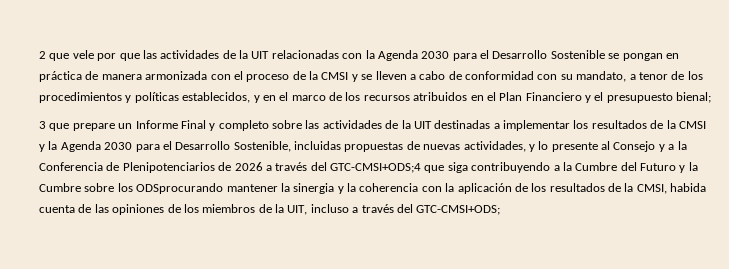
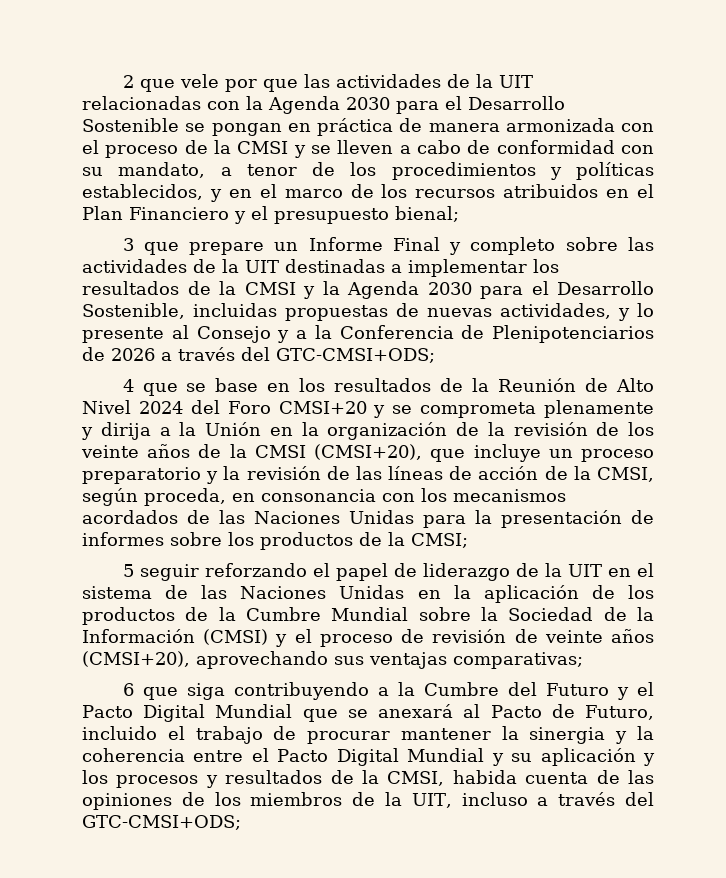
[330,163,421,173] GTC-CMSI+ODS;4 -> [276,348,435,363] [122,378,655,396] [82,400,654,418] [81,422,654,440] [81,444,654,462] [82,466,654,484] [82,488,566,506] [82,510,654,528] [82,532,468,550] [122,563,655,581] [82,585,654,603] [82,607,654,625] [82,629,654,647] [82,651,583,669] [122,683,134,696] GTC-CMSI+ODS; // 4 que se base en los resultados de la Reunión de Alto Nivel 2024 del Foro CMSI+20 y se comprometa plenamente y dirija a la Unión en la organización de la revisión de los veinte años de la CMSI (CMSI+20), que incluye un proceso preparatorio y la revisión de las líneas de acción de la CMSI, según proceda, en consonancia con los mecanismos acordados de las Naciones Unidas para la presentación de informes sobre los productos de la CMSI; // 5 seguir reforzando el papel de liderazgo de la UIT en el sistema de las Naciones Unidas en la aplicación de los productos de la Cumbre Mundial sobre la Sociedad de la Información (CMSI) y el proceso de revisión de veinte años (CMSI+20), aprovechando sus ventajas comparativas; // 6
[688,162,698,171] [39,183,224,194] la Cumbre sobre los ODSprocurando -> [637,682,655,696] [82,704,654,722] [82,726,391,744] el Pacto Digital Mundial que se anexará al Pacto de Futuro, incluido el trabajo de procurar
[421,183,547,194] con la aplicación de los -> [193,748,655,766] [82,770,218,788] entre el Pacto Digital Mundial y su aplicación y los procesos y

